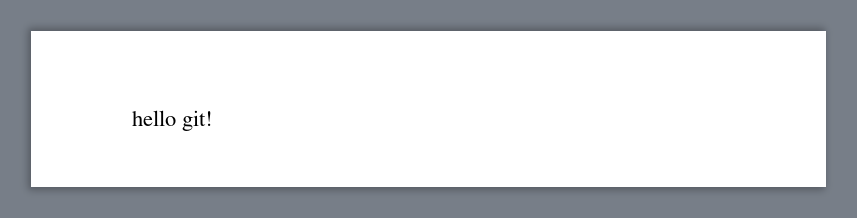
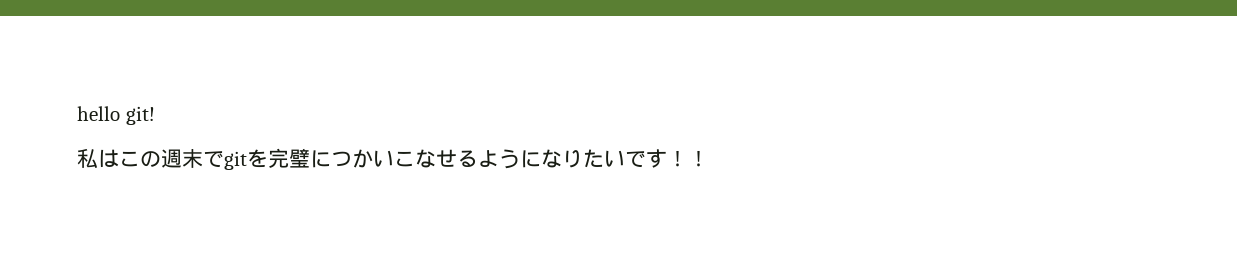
(214, 120) none -> [77,148,709,170] // 私はこの週末でgitを完璧につかいこなせるようになりたいです！！

